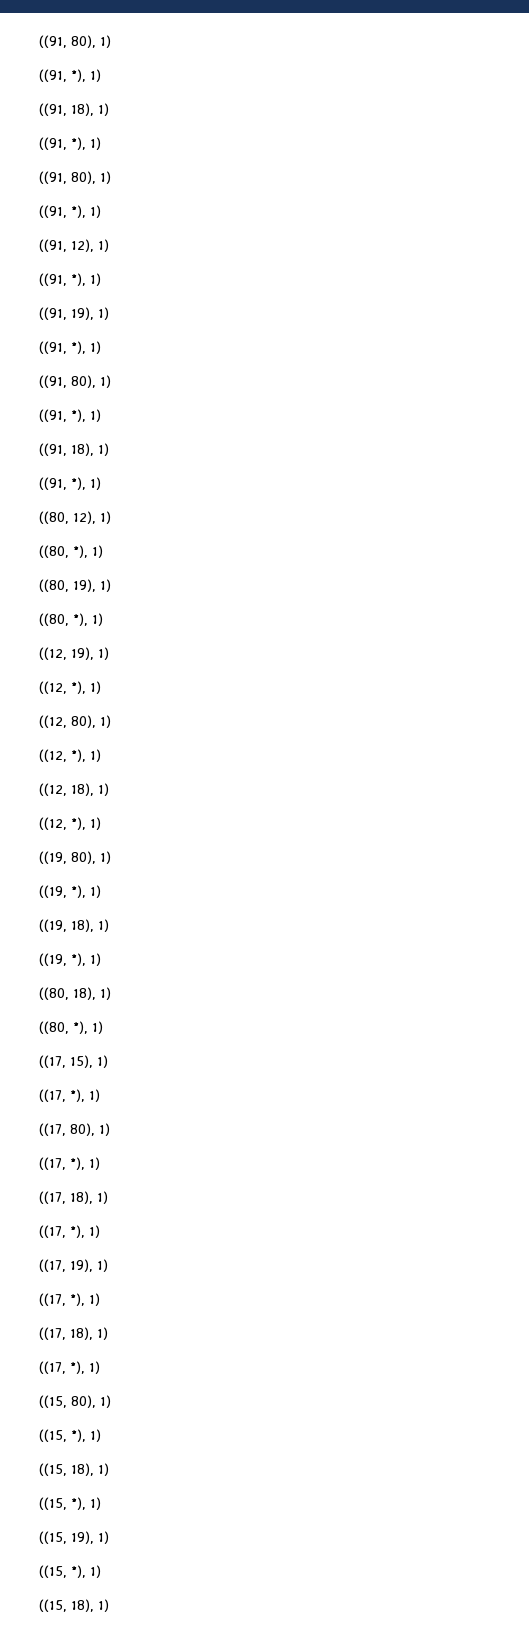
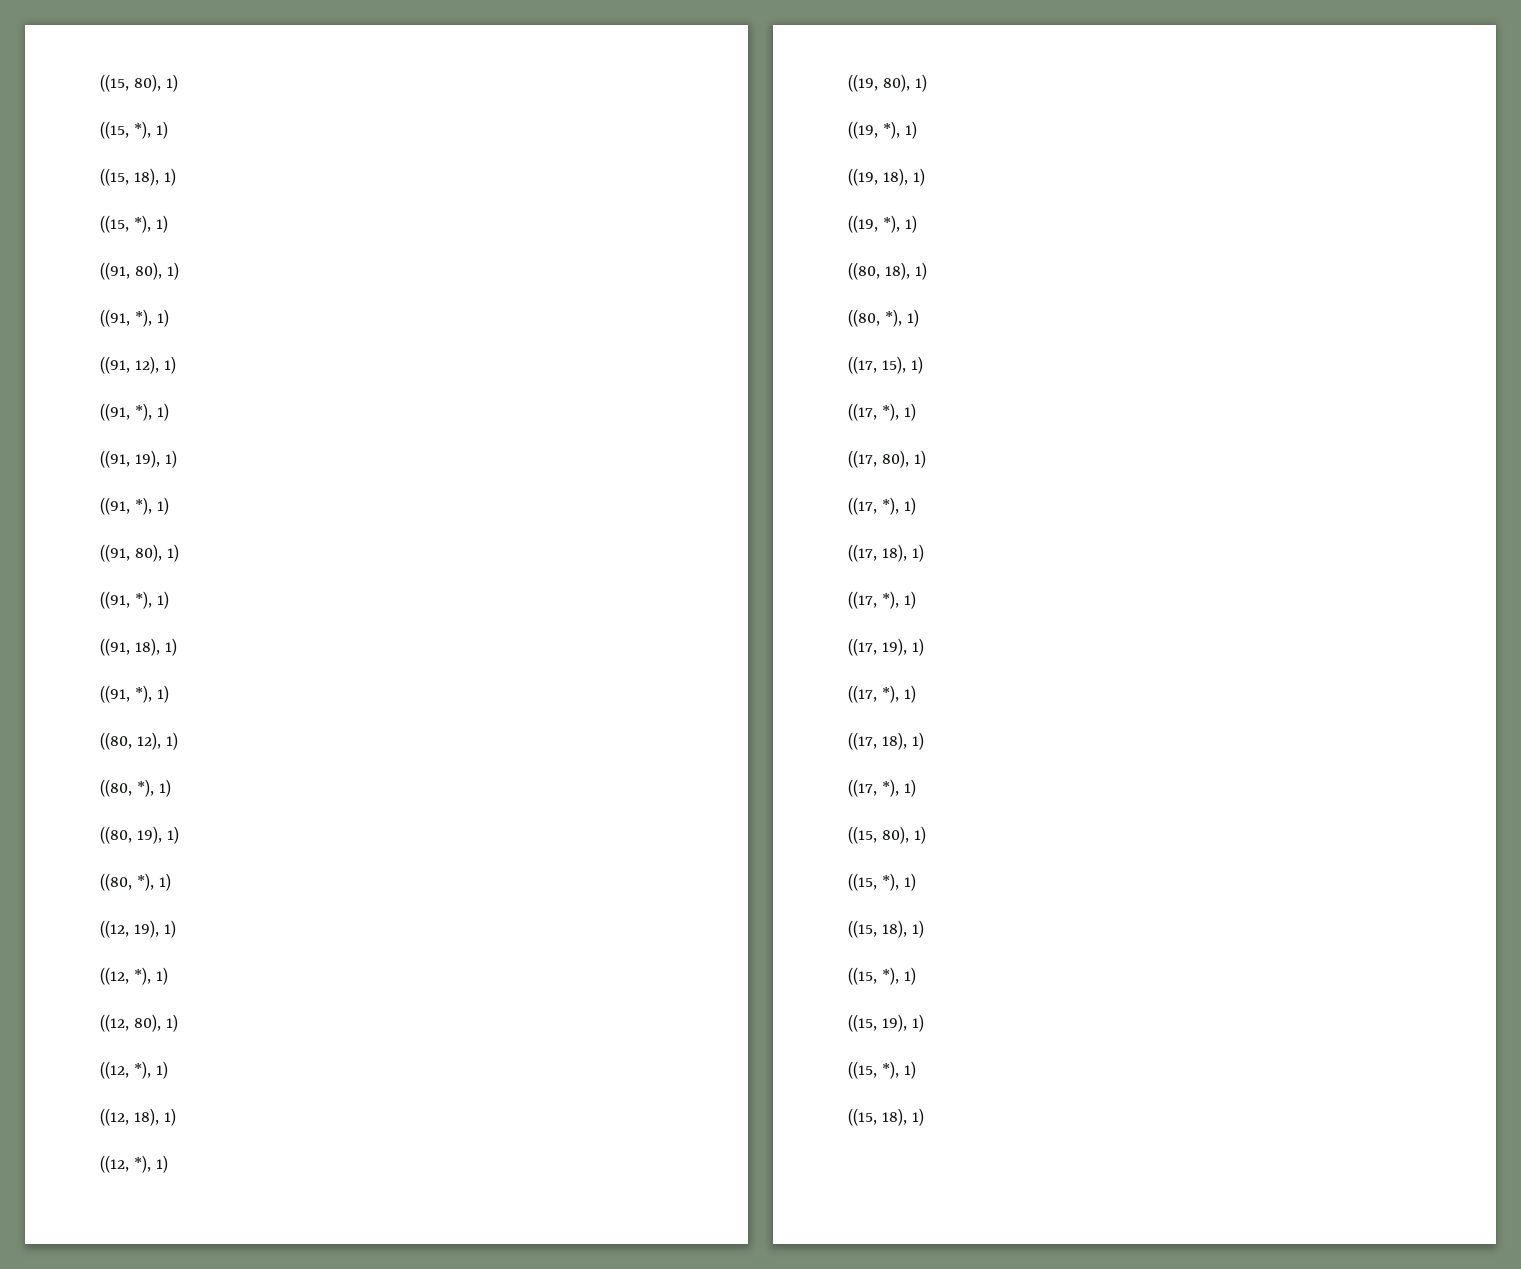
[39,35,111,48] [39,69,101,82] [39,103,109,116] [39,137,67,150] ((91, 80), 1) // ((91, *), 1) // ((91, 18), 1) // ((91, -> [100,74,178,92] [100,121,168,139] [100,168,176,186] [100,215,129,233] ((15, 80), 1) // ((15, *), 1) // ((15, 18), 1) // ((15,

